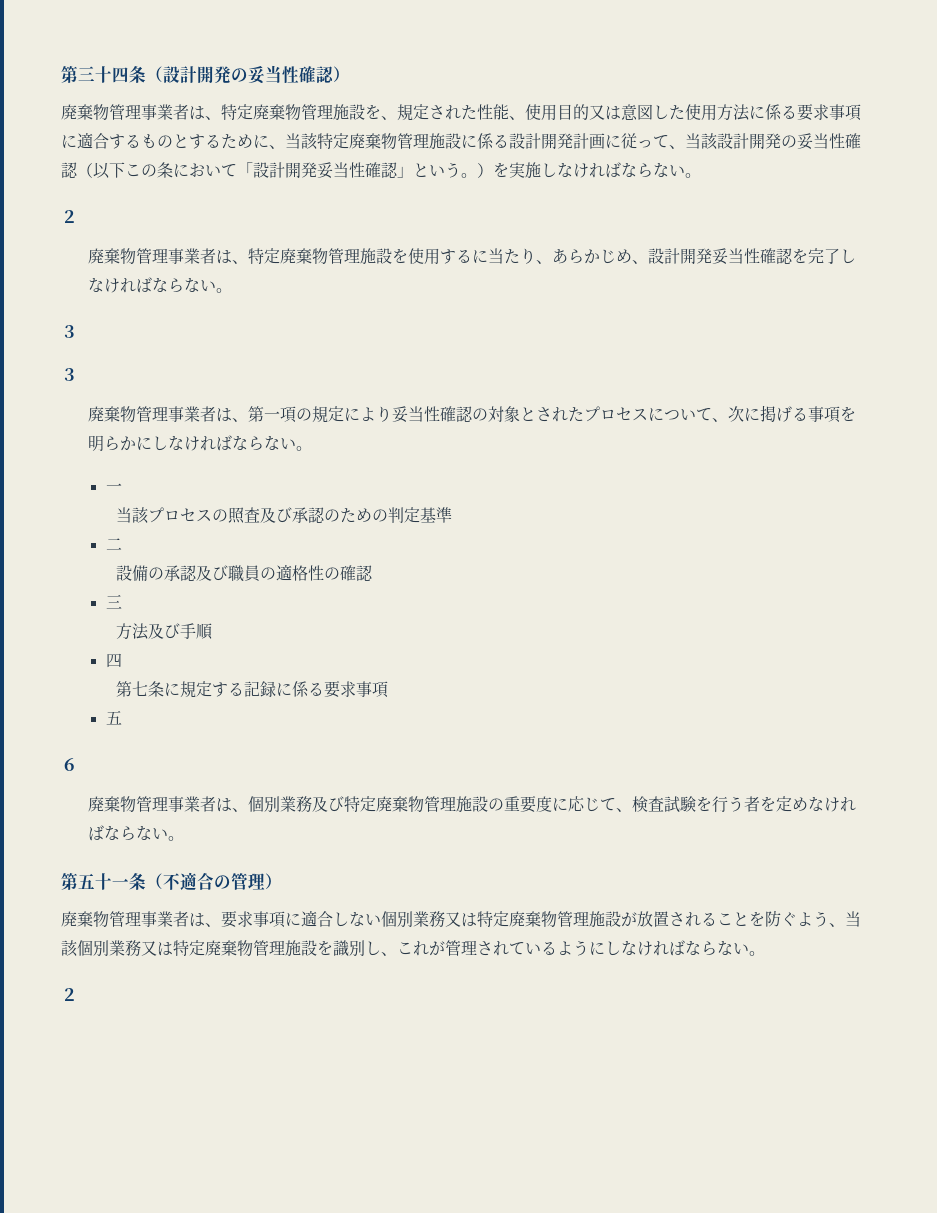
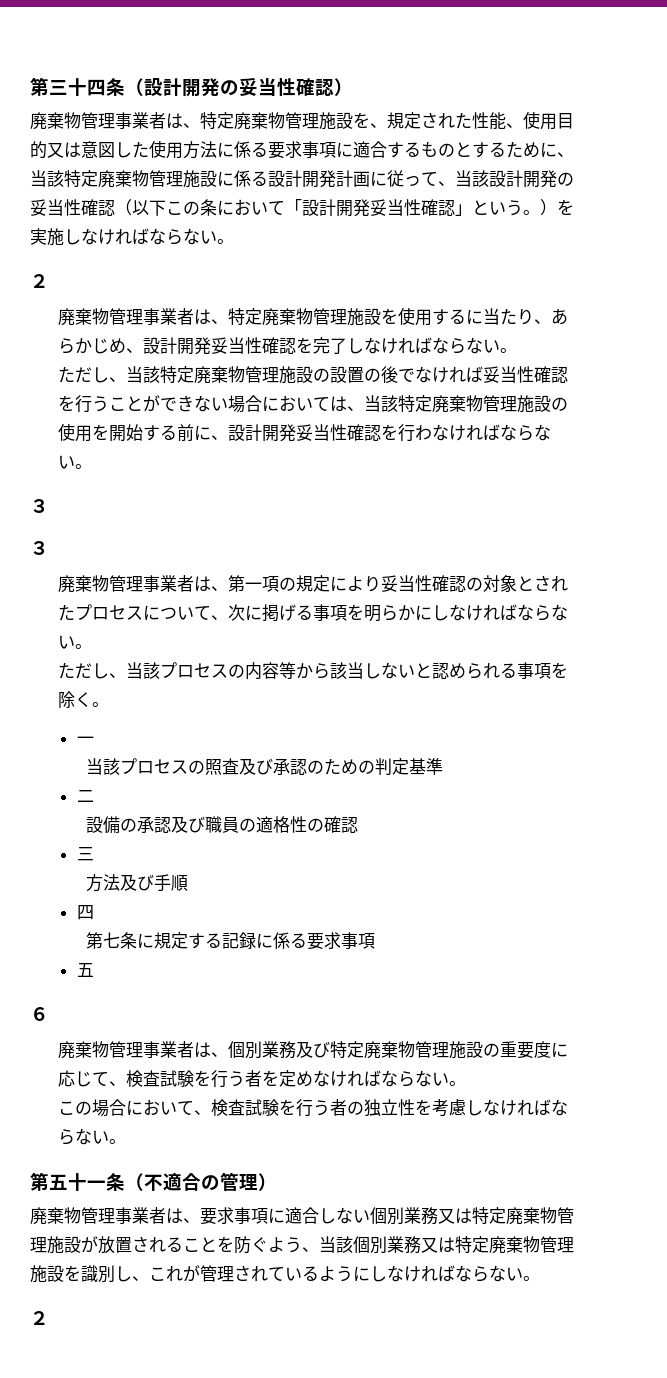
(233, 290) none -> [57,366,568,384] [57,395,568,413] [57,423,551,442] [57,455,92,469] // ただし、当該特定廃棄物管理施設の設置の後でなければ妥当性確認を行うことができない場合においては、当該特定廃棄物管理施設の使用を開始する前に、設計開発妥当性確認を行わなければならない。
(313, 448) none -> [57,662,568,680] [57,691,109,708] // ただし、当該プロセスの内容等から該当しないと認められる事項を除く。
(185, 838) none -> [57,1099,568,1117] [57,1128,126,1145] // この場合において、検査試験を行う者の独立性を考慮しなければならない。

